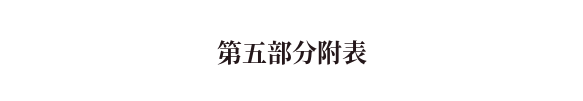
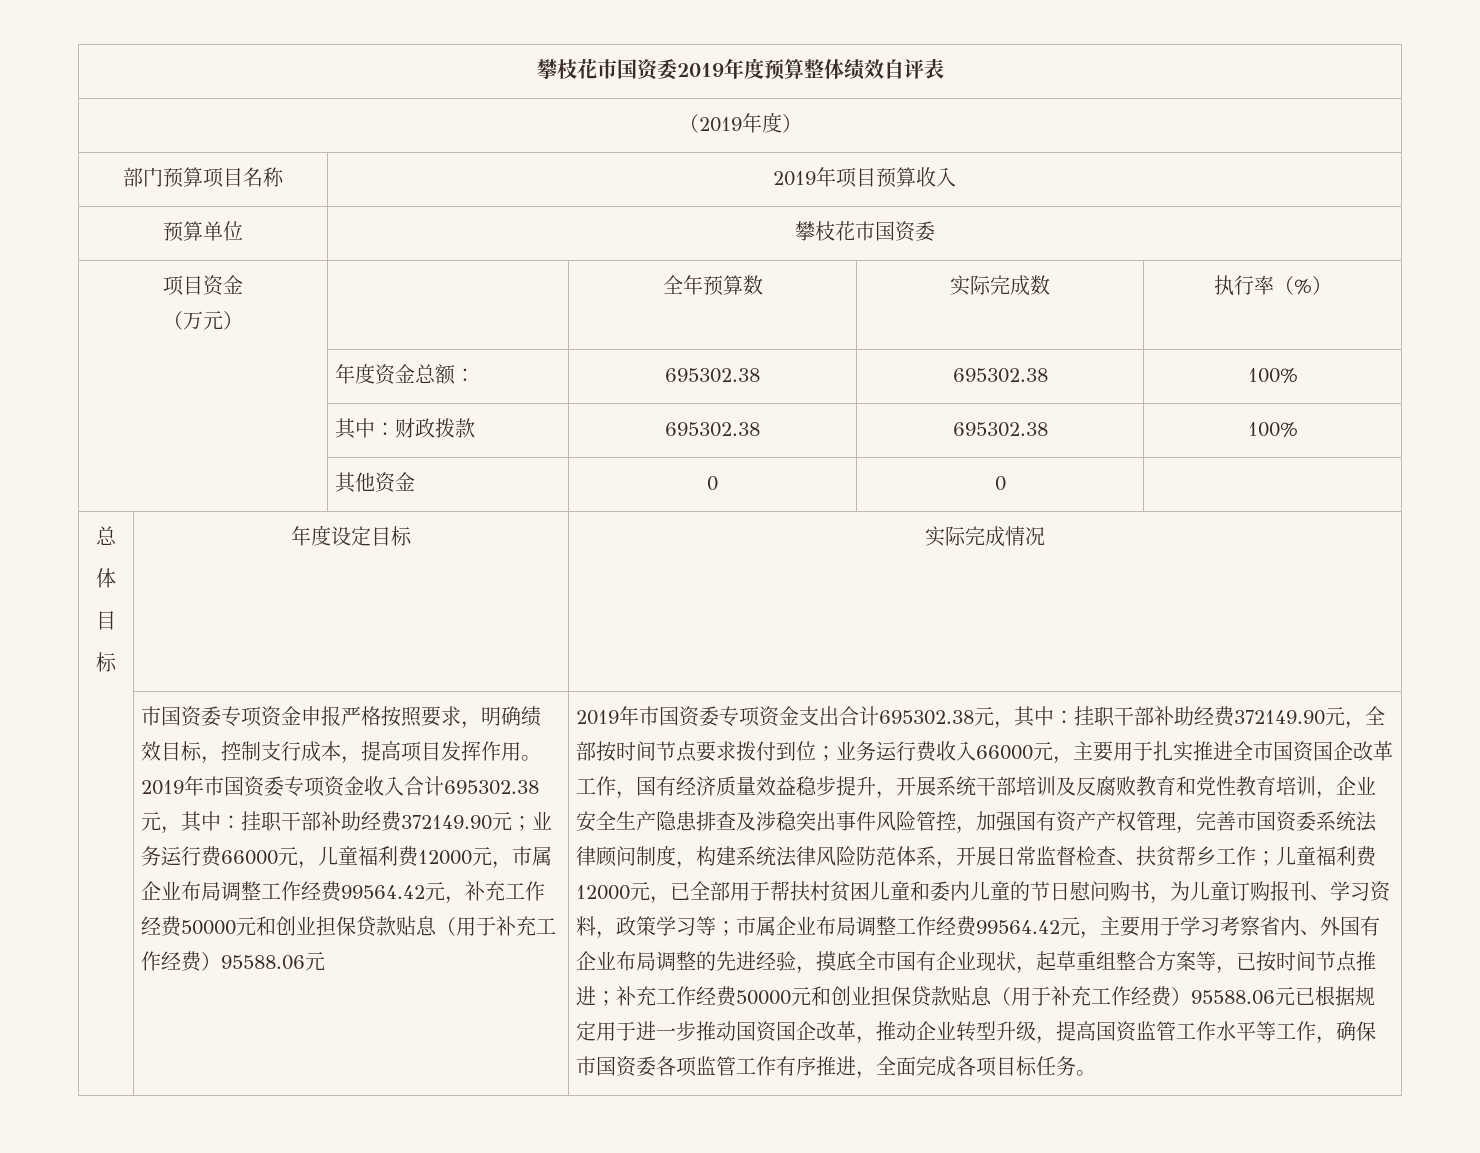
[216,40,367,65] 第五部分附表 -> [536,58,944,81] [678,112,802,133] [123,167,284,188] [773,167,956,188] [163,221,243,242] [794,221,935,242] [163,275,243,296] [163,311,243,330] [662,275,763,296] [950,275,1050,296] [1213,275,1332,296] [335,363,476,385] [665,368,760,383] [952,368,1048,383] [1247,368,1298,383] [335,418,476,439] [665,422,760,437] [952,422,1048,437] [1247,422,1298,437] [335,472,416,493] [707,476,718,491] [994,476,1006,491] [96,526,117,545] [96,568,116,588] [96,611,116,630] [96,652,117,672] [291,525,412,546] [925,526,1045,547] [141,706,542,729] [141,741,542,764] [141,776,540,797] [141,811,553,834] [141,846,553,869] [141,881,546,904] [141,916,557,937] [141,951,326,972] [576,706,1386,729] [576,741,1394,764] [576,776,1377,799] [576,811,1378,834] [576,845,1378,869] [576,881,1392,904] [576,916,1381,939] [576,951,1377,974] [576,986,1376,1007] [576,1021,1377,1044] [576,1056,1097,1079] 攀枝花市国资委2019年度预算整体绩效自评表 // （2019年度） // 部门预算项目名称 | 2019年项目预算收入 // 预算单位 | 攀枝花市国资委 // 项目资金 // （万元） | | 全年预算数 | 实际完成数 | 执行率（%） // | 年度资金总额： | 695302.38 | 695302.38 | 100% // | 其中：财政拨款 | 695302.38 | 695302.38 | 100% // | 其他资金 | 0 | 0 | // 总 // 体 // 目 // 标 | 年度设定目标 | 实际完成情况 // | 市国资委专项资金申报严格按照要求，明确绩效目标，控制支行成本，提高项目发挥作用。2019年市国资委专项资金收入合计695302.38元，其中：挂职干部补助经费372149.90元；业务运行费66000元，儿童福利费12000元，市属企业布局调整工作经费99564.42元，补充工作经费50000元和创业担保贷款贴息（用于补充工作经费）95588.06元 | 2019年市国资委专项资金支出合计695302.38元，其中：挂职干部补助经费372149.90元，全部按时间节点要求拨付到位；业务运行费收入66000元，主要用于扎实推进全市国资国企改革工作，国有经济质量效益稳步提升，开展系统干部培训及反腐败教育和党性教育培训，企业安全生产隐患排查及涉稳突出事件风险管控，加强国有资产产权管理，完善市国资委系统法律顾问制度，构建系统法律风险防范体系，开展日常监督检查、扶贫帮乡工作；儿童福利费12000元，已全部用于帮扶村贫困儿童和委内儿童的节日慰问购书，为儿童订购报刊、学习资料，政策学习等；市属企业布局调整工作经费99564.42元，主要用于学习考察省内、外国有企业布局调整的先进经验，摸底全市国有企业现状，起草重组整合方案等，已按时间节点推进；补充工作经费50000元和创业担保贷款贴息（用于补充工作经费）95588.06元已根据规定用于进一步推动国资国企改革，推动企业转型升级，提高国资监管工作水平等工作，确保市国资委各项监管工作有序推进，全面完成各项目标任务。

